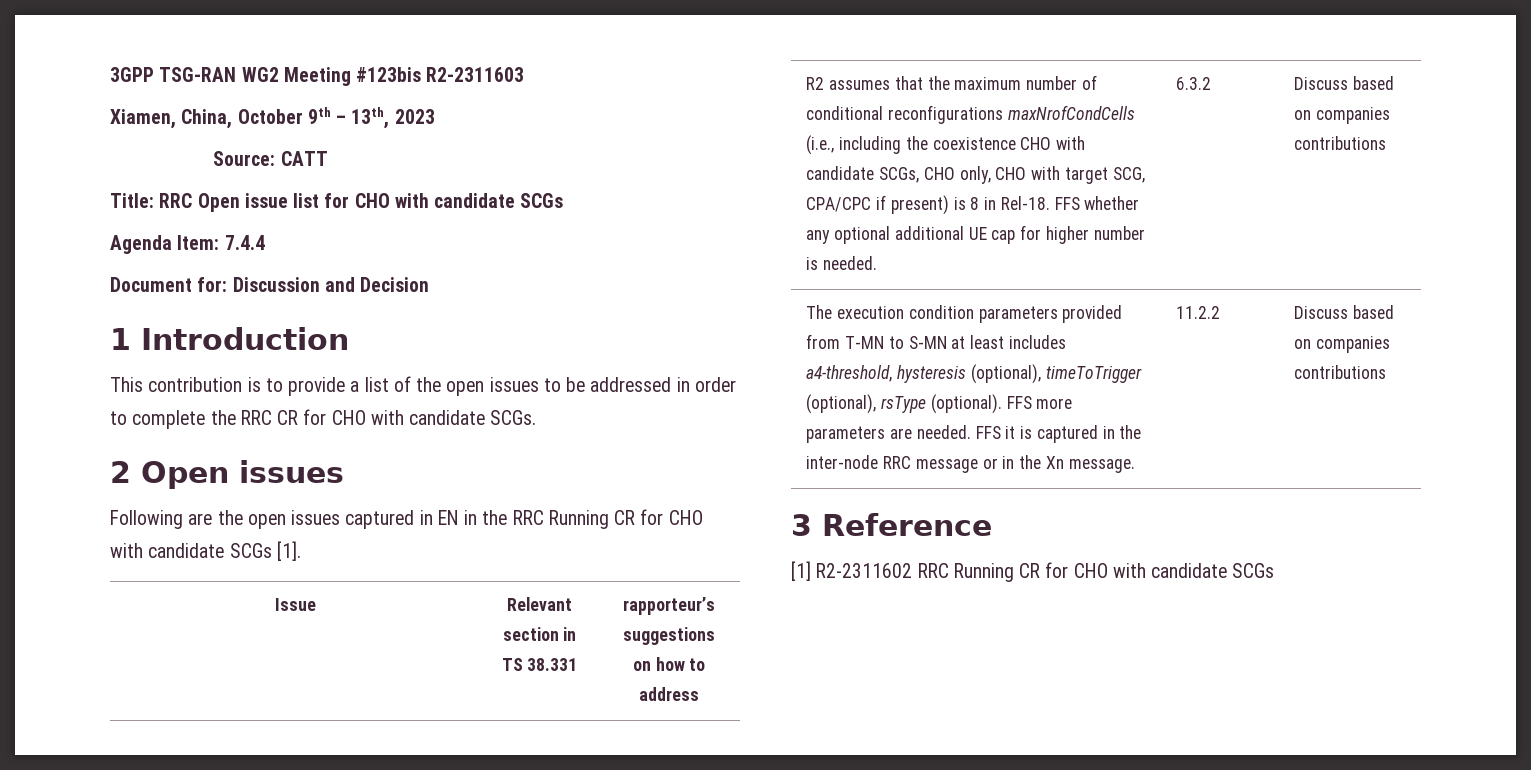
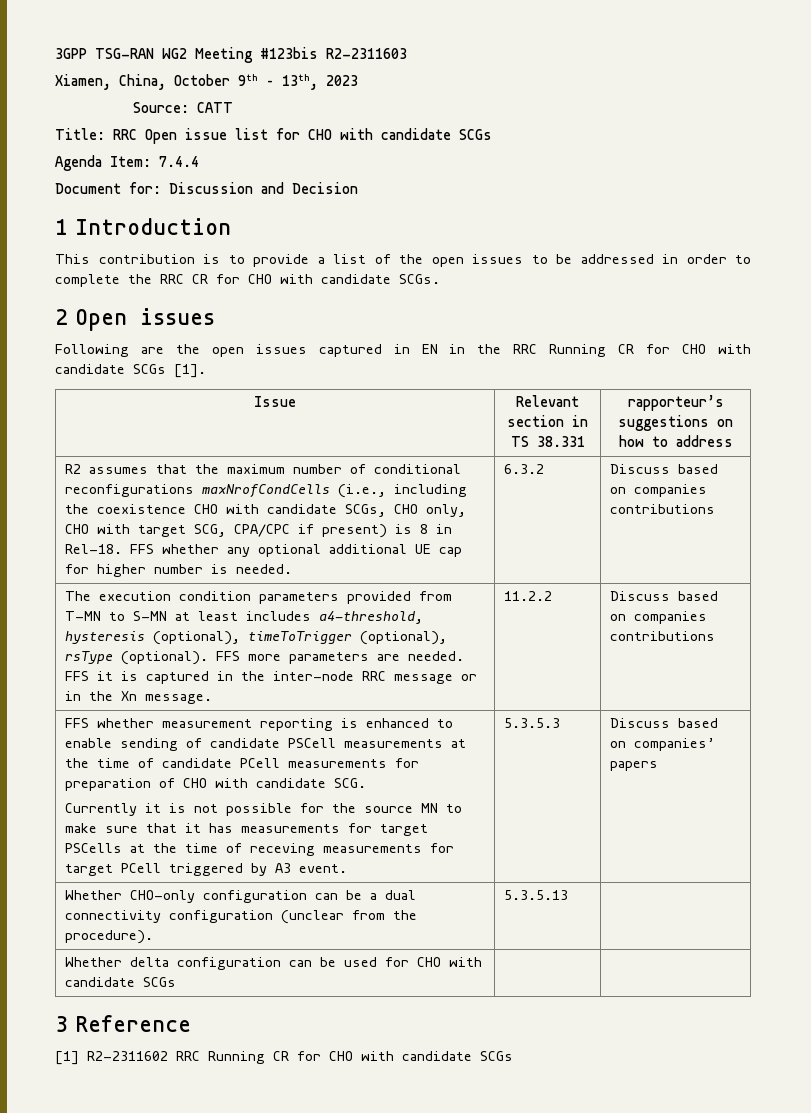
(1387, 372) none -> [64,718,453,731] [64,738,466,751] [64,758,419,768] [64,778,366,791] [64,803,462,816] [64,823,428,836] [64,843,454,856] [64,863,347,876] [503,718,560,728] [609,718,718,728] [609,738,715,751] [609,761,658,771] [64,890,416,903] [64,910,417,924] [64,930,153,944] [503,890,568,900] [64,957,482,970] [64,977,176,987] // FFS whether measurement reporting is enhanced to enable sending of candidate PSCell measurements at the time of candidate PCell measurements for preparation of CHO with candidate SCG. // Currently it is not possible for the source MN to make sure that it has measurements for target PSCells at the time of receving measurements for target PCell triggered by A3 event. | 5.3.5.3 | Discuss based on companies’ papers // Whether CHO-only configuration can be a dual connectivity configuration (unclear from the procedure). | 5.3.5.13 | // Whether delta configuration can be used for CHO with candidate SCGs | |

